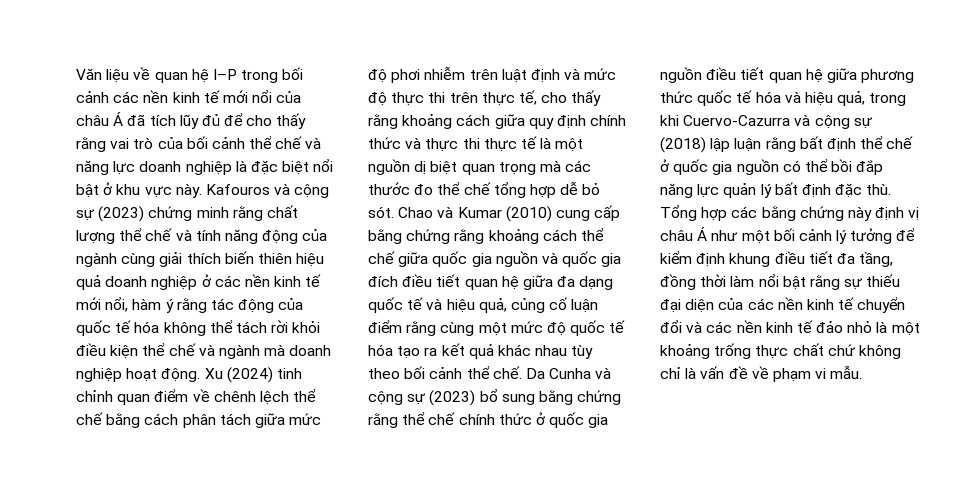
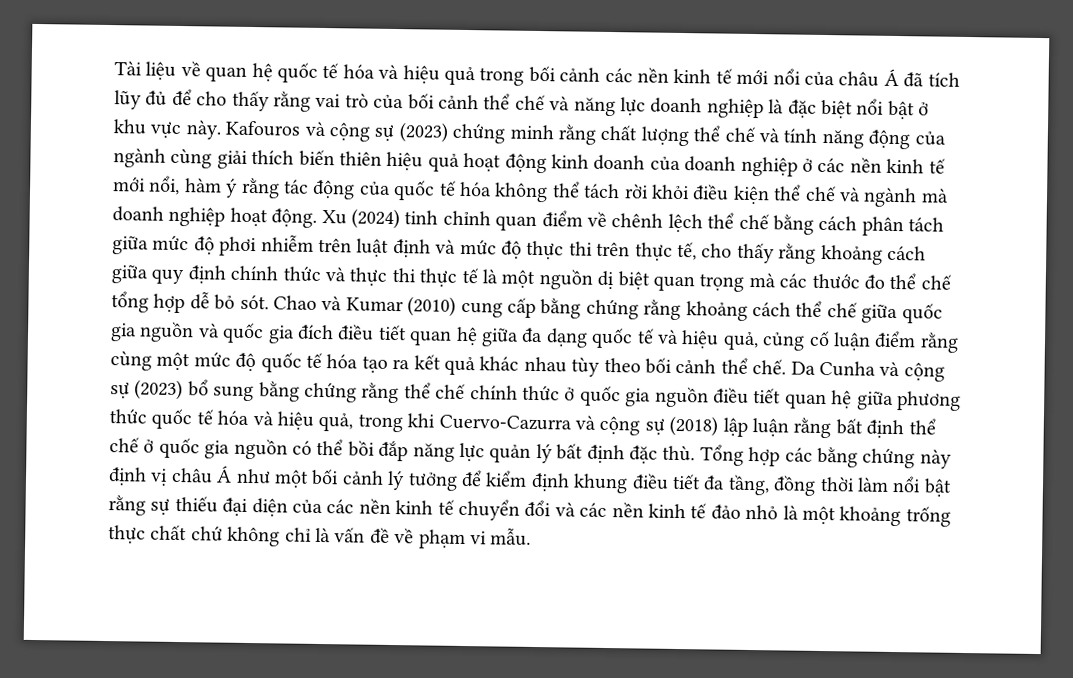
[76,68,102,80] Văn -> [114,61,142,76] Tài
[212,69,237,80] I–P -> [277,62,476,86] quốc tế hóa và hiệu quả
(101, 282) none -> [463,152,681,174] hoạt động kinh doanh của

